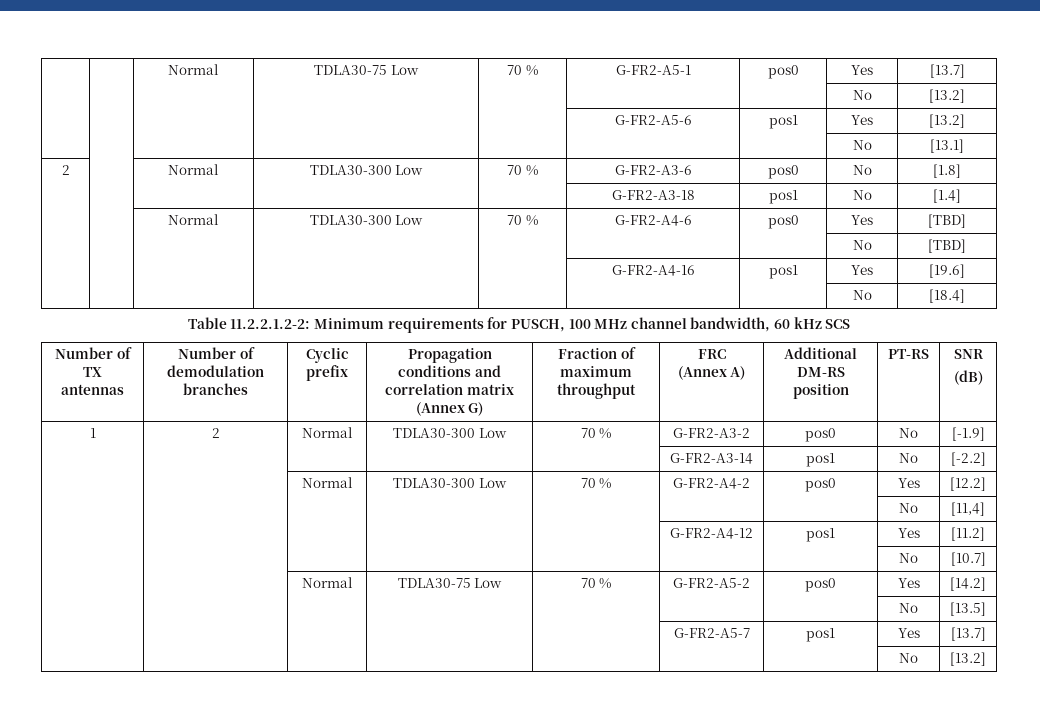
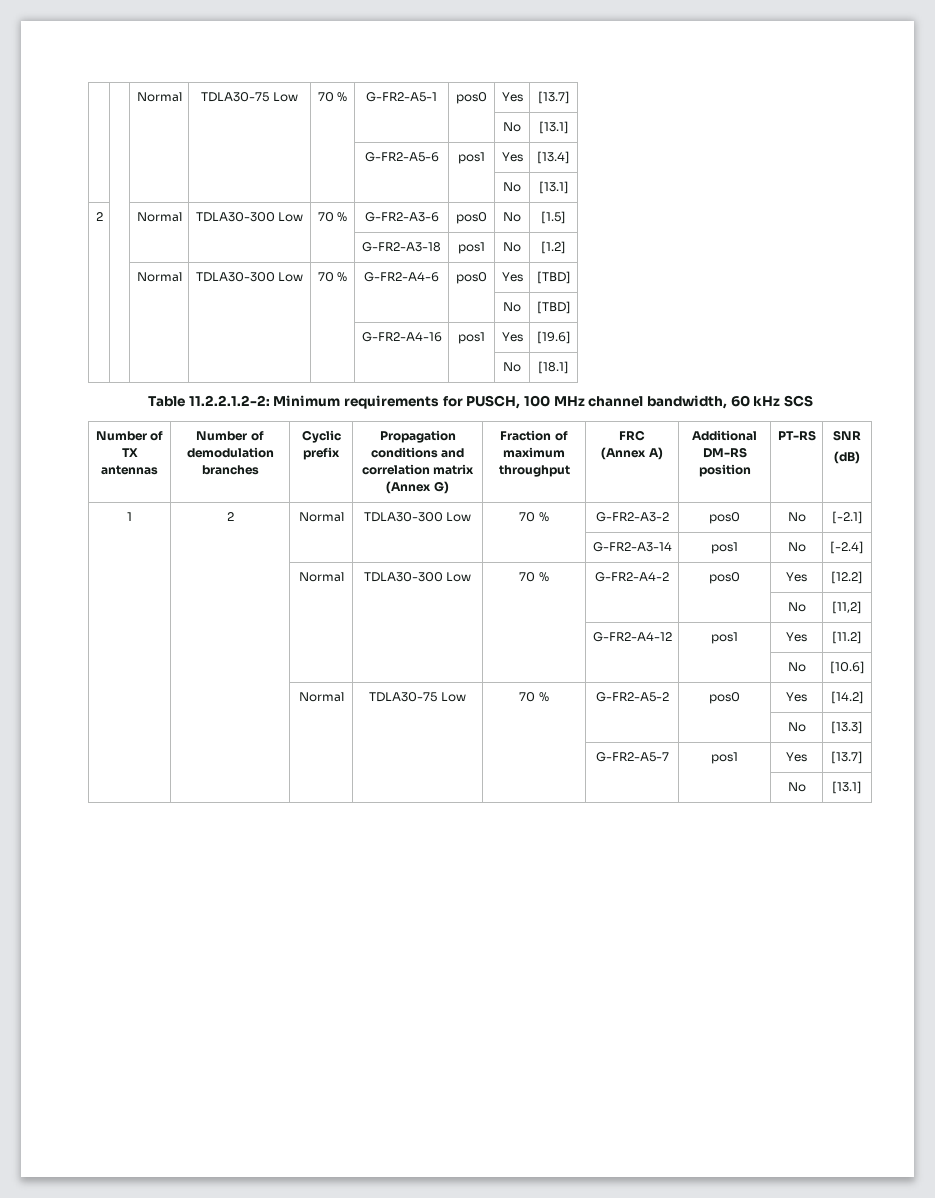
[929,89,965,103] [13.2] -> [538,121,569,134] [13.1]
[929,114,965,128] [13.2] -> [537,151,570,164] [13.4]
[933,164,961,178] [1.8] -> [541,211,566,224] [1.5]
[933,189,961,203] [1.4] -> [541,241,566,254] [1.2]
[929,289,965,303] [18.4] -> [538,361,569,374] [18.1]
[951,427,985,441] [-1.9] -> [831,511,863,524] [-2.1]
[950,452,986,466] [-2.2] -> [830,541,864,554] [-2.4]
[951,502,985,516] [11,4] -> [832,601,862,614] [11,2]
[950,552,986,566] [10.7] -> [829,661,865,674] [10.6]
[950,602,986,616] [13.5] -> [831,721,863,734] [13.3]
[950,652,986,666] [13.2] -> [832,781,862,794] [13.1]

